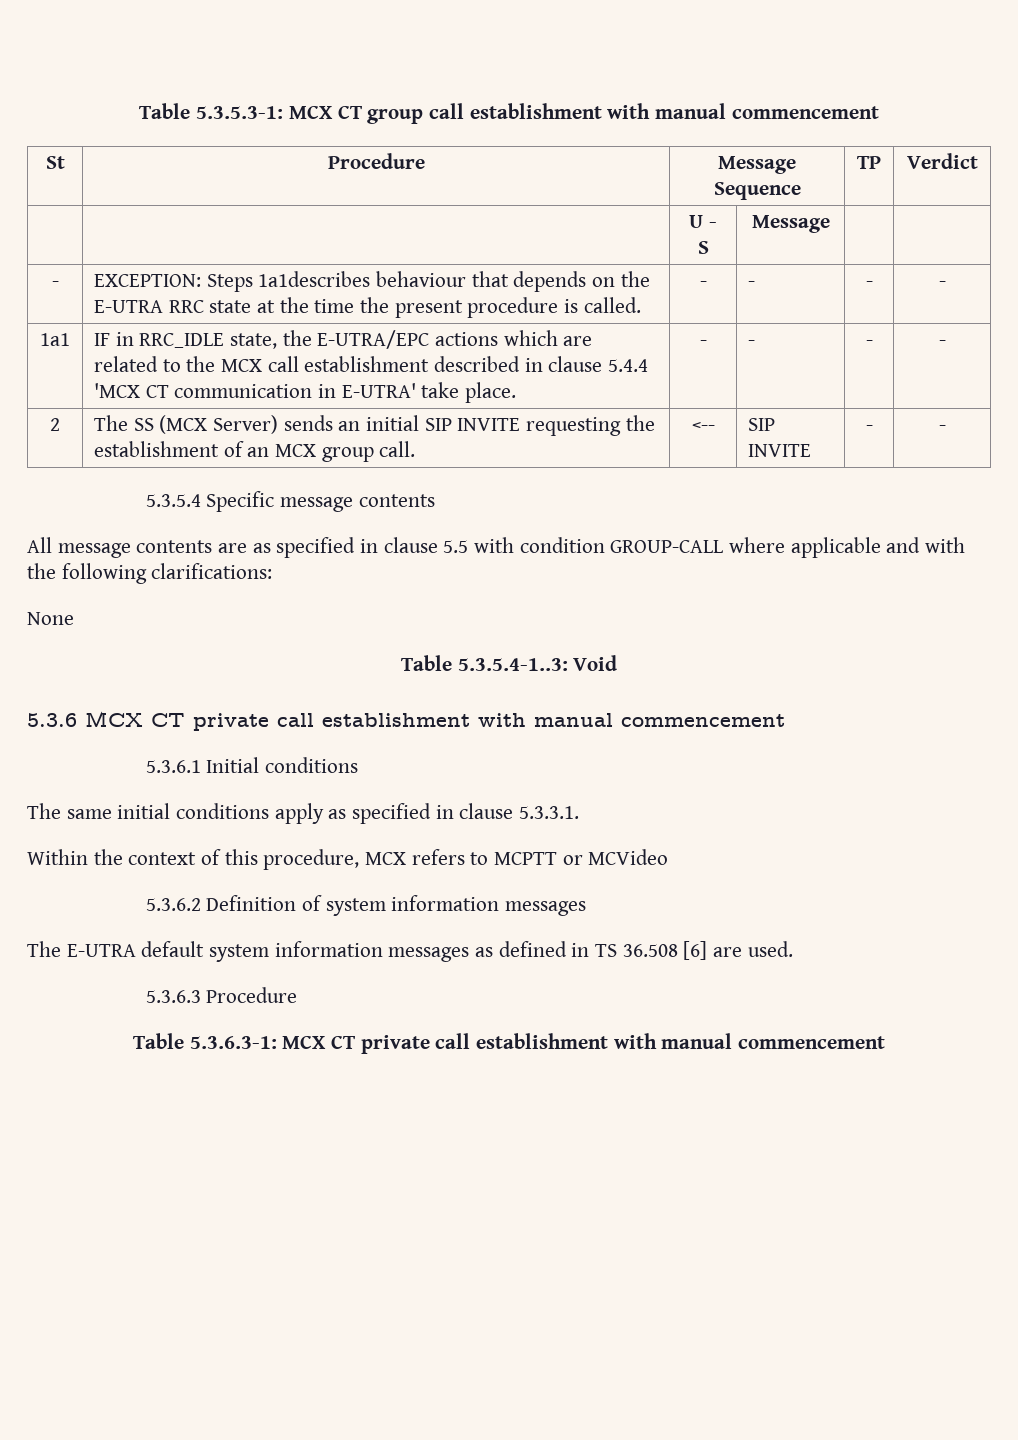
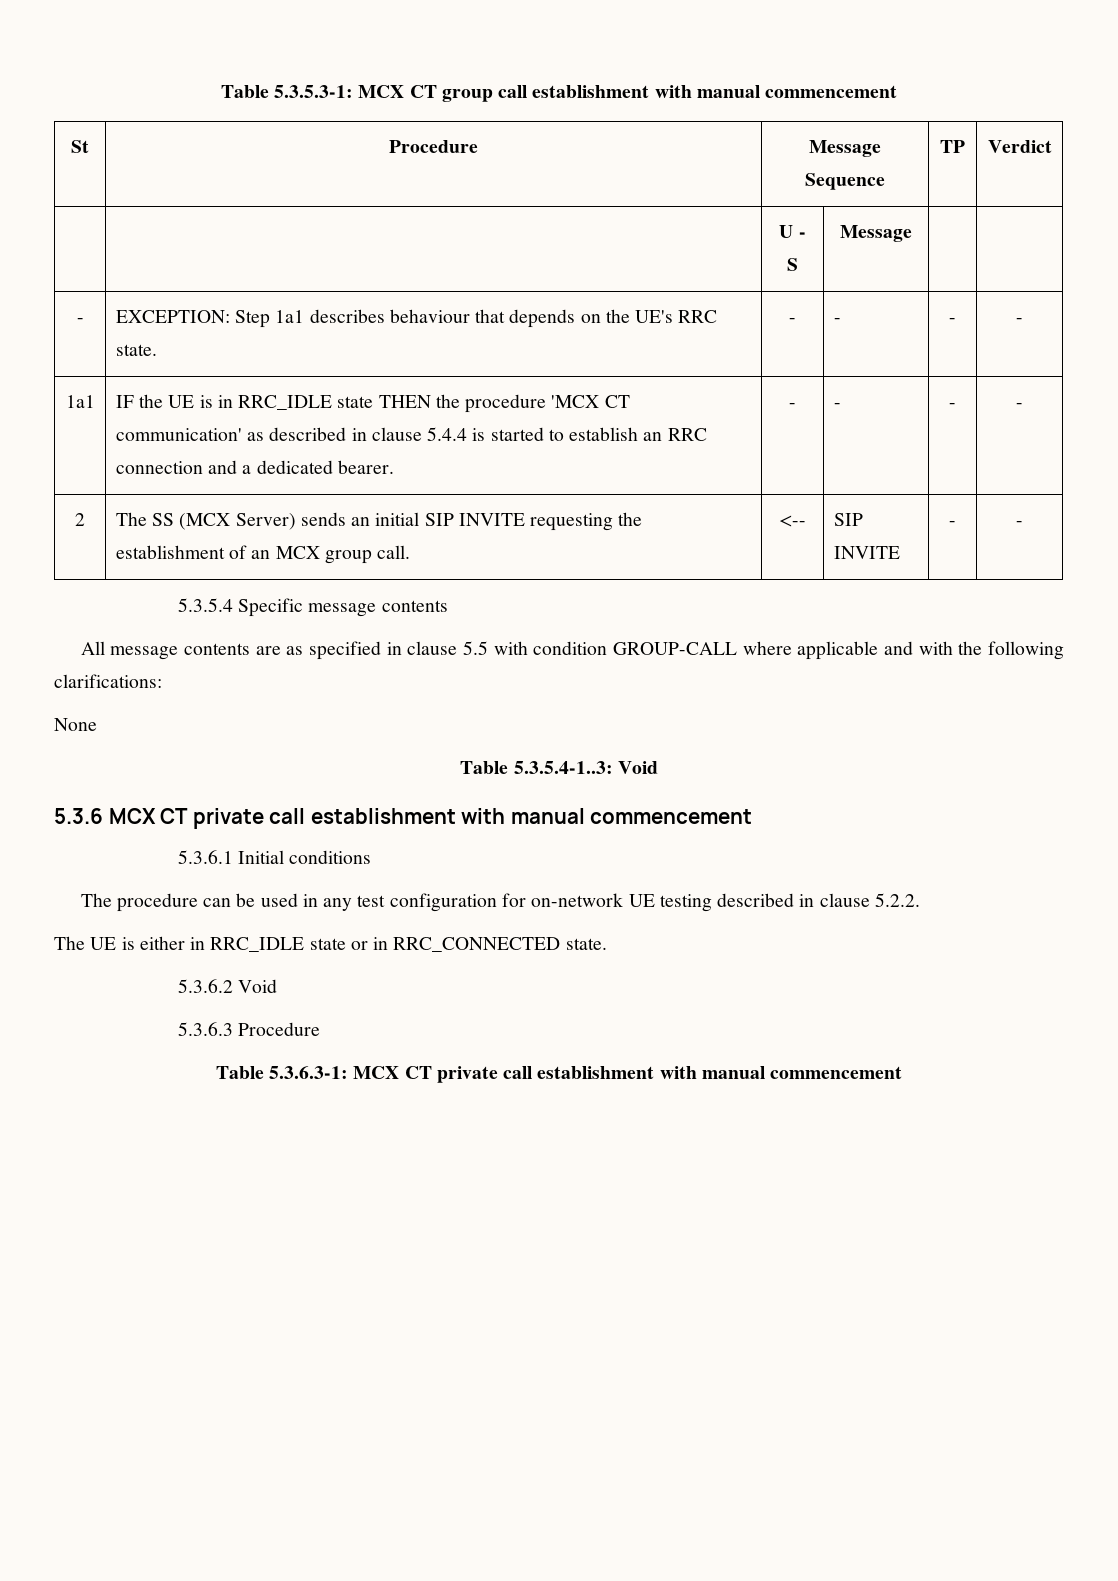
[206,271,371,292] Steps 1a1describes -> [235,309,385,328] Step 1a1 describes
[94,297,641,318] E-UTRA RRC state at the time the present procedure is called. -> [635,310,718,323] [115,344,157,356] UE's RRC state.
[115,330,593,349] [94,356,649,372] [94,382,517,403] in RRC_IDLE state, the E-UTRA/EPC actions which are related to the MCX call establishment described in clause 5.4.4 'MCX CT communication in E-UTRA' take place. -> [139,394,630,413] [115,427,707,441] [115,460,394,474] the UE is in RRC_IDLE state THEN the procedure 'MCX CT communication' as described in clause 5.4.4 is started to establish an RRC connection and a dedicated bearer.
[66,803,580,824] [27,849,669,870] [145,895,586,916] [27,941,793,962] same initial conditions apply as specified in clause 5.3.3.1. // Within the context of this procedure, MCX refers to MCPTT or MCVideo // 5.3.6.2 Definition of system information messages // The E-UTRA default system information messages as defined in TS 36.508 [6] are used. -> [116,893,920,912] [54,936,607,952] [177,979,278,993] procedure can be used in any test configuration for on-network UE testing described in clause 5.2.2. // The UE is either in RRC_IDLE state or in RRC_CONNECTED state. // 5.3.6.2 Void

